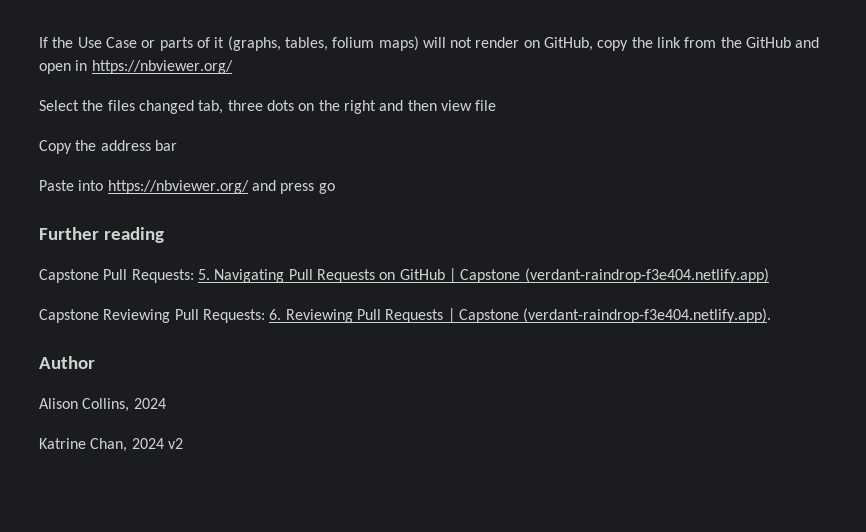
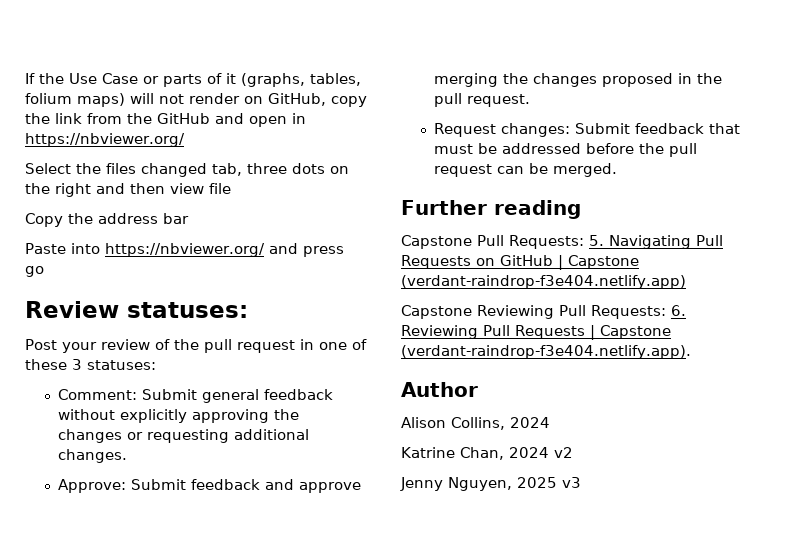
(335, 188) none -> [25,301,248,318] [25,339,367,353] [25,359,156,370] [57,389,333,403] [57,409,299,423] [57,429,309,443] [57,449,127,463] [57,479,361,493] [433,73,722,87] [433,93,530,107] [433,123,740,137] [433,143,697,157] [433,163,617,177] // Review statuses: // Post your review of the pull request in one of these 3 statuses: // Comment: Submit general feedback without explicitly approving the changes or requesting additional changes. // Approve: Submit feedback and approve merging the changes proposed in the pull request. // Request changes: Submit feedback that must be addressed before the pull request can be merged.
(183, 443) none -> [400,477,581,491] // Jenny Nguyen, 2025 v3

